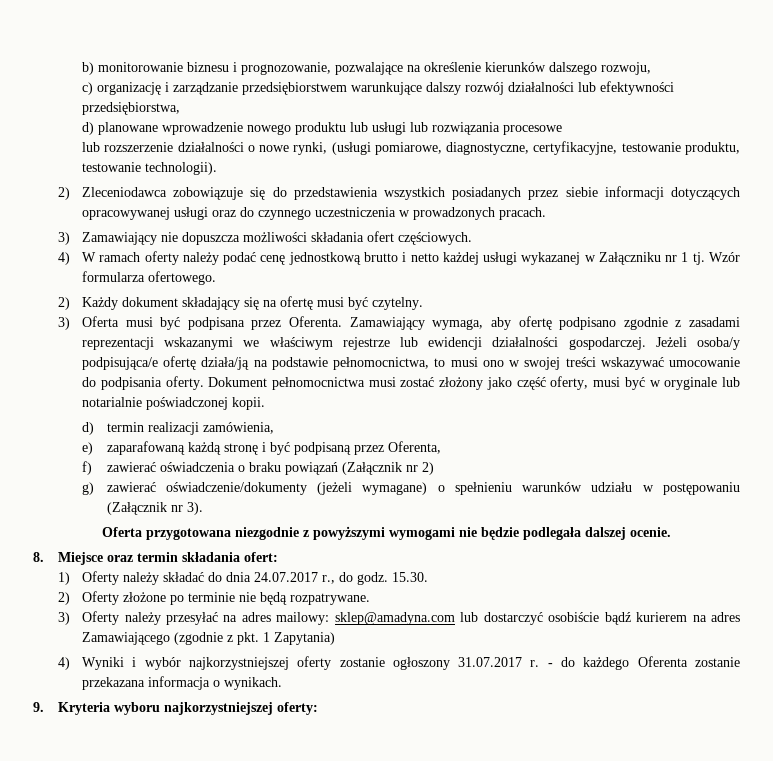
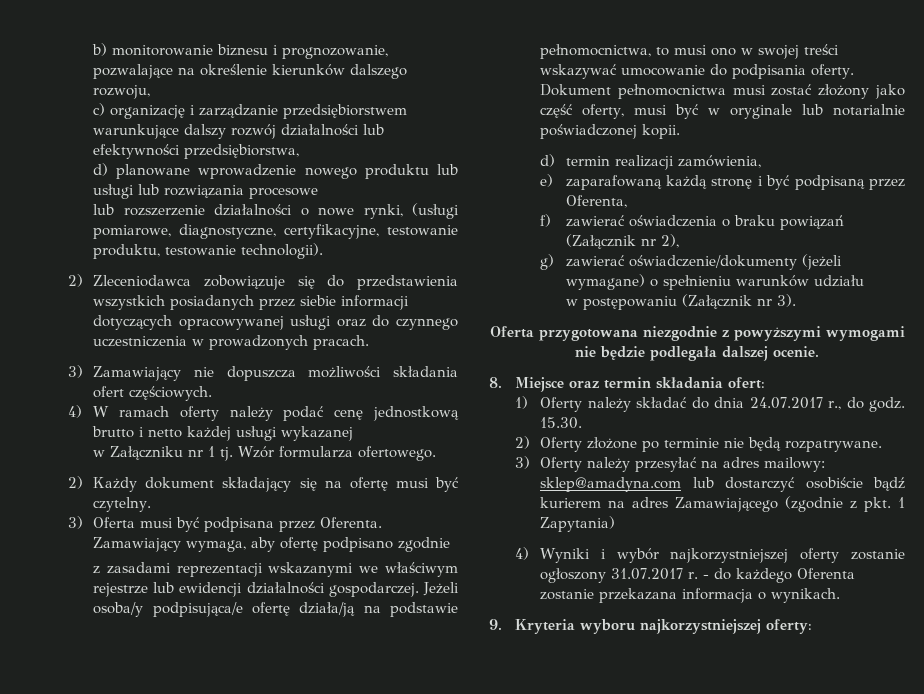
(581, 258) none -> (354, 433) //
(668, 323) none -> (451, 544) //
[421,462,434,475] 2) -> [660,234,679,248] 2),
(633, 487) none -> (864, 281) //

